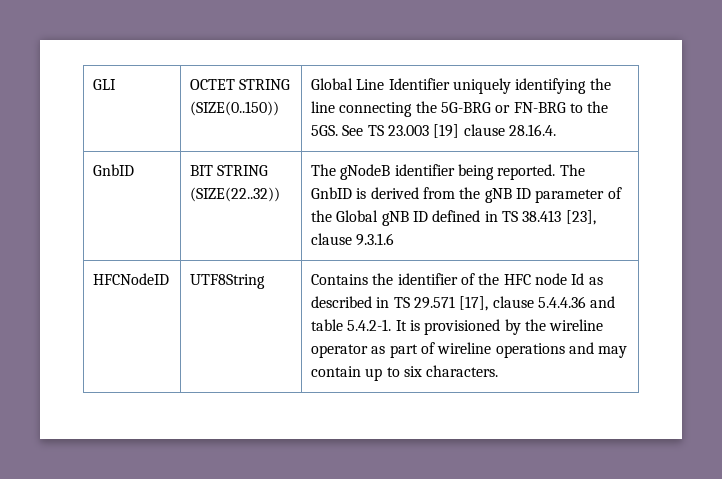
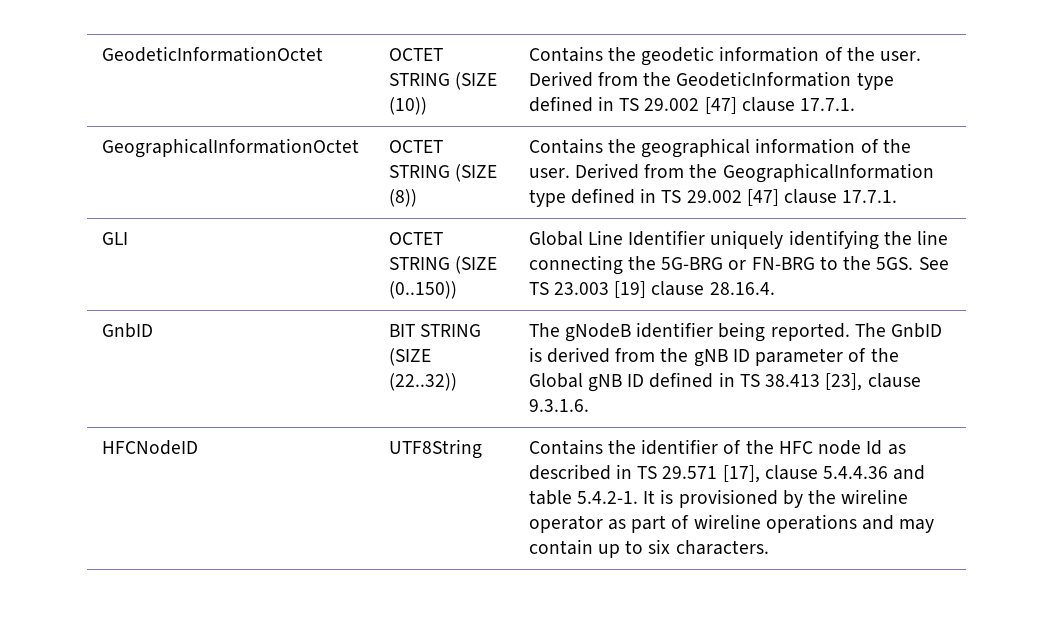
(93, 84) none -> [101,46,323,62] [388,48,443,61] [388,72,497,90] [388,97,427,115] [528,46,922,66] [528,71,894,90] [528,96,856,114] [101,138,359,158] [388,140,443,153] [388,164,497,182] [388,189,417,207] [528,138,911,158] [528,163,934,183] [528,188,898,207] GeodeticInformationOctet | OCTET STRING (SIZE (10)) | Contains the geodetic information of the user. Derived from the GeodeticInformation type defined in TS 29.002 [47] clause 17.7.1. // GeographicalInformationOctet | OCTET STRING (SIZE (8)) | Contains the geographical information of the user. Derived from the GeographicalInformation type defined in TS 29.002 [47] clause 17.7.1. //
[190,101,280,116] (SIZE(0..150)) -> [454,256,497,274] [388,281,457,299] (SIZE (0..150))
[190,187,281,202] (SIZE(22..32)) -> [388,348,431,366] [388,373,457,391] (SIZE (22..32))
[356,233,395,246] 9.3.1.6 -> [528,399,589,412] 9.3.1.6.

